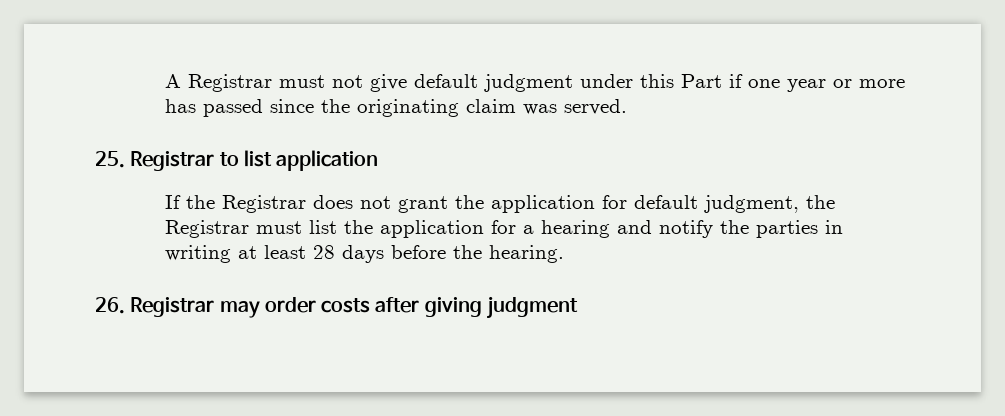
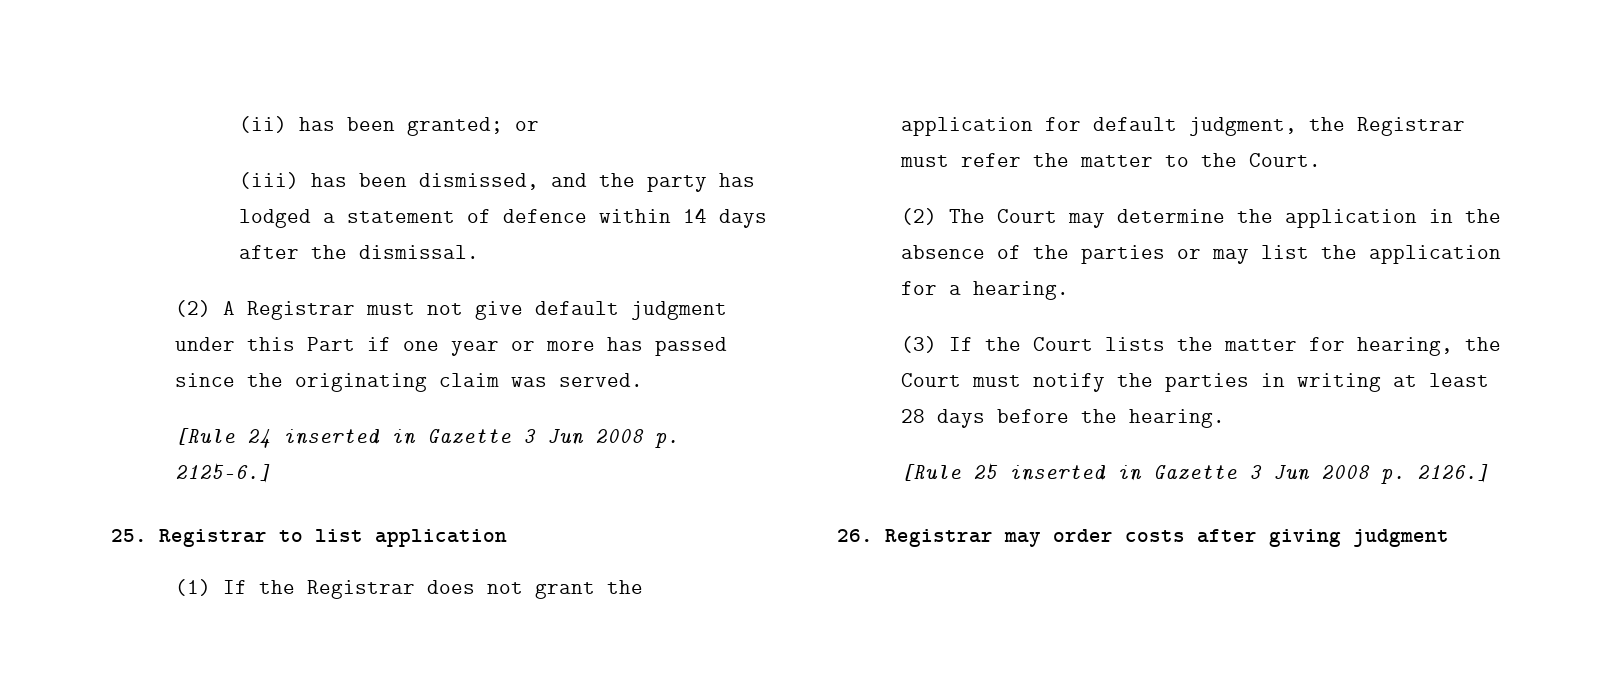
(164, 81) none -> [239,116,540,136] [239,172,756,192] [239,208,768,228] [239,245,480,259] [175,300,212,317] (ii) has been granted; or // (iii) has been dismissed, and the party has lodged a statement of defence within 14 days after the dismissal. // (2)
(627, 107) none -> [175,428,680,448] [175,462,272,483] // [Rule 24 inserted in Gazette 3 Jun 2008 p. 2125-6.]
(379, 160) none -> [175,579,212,596] (1)
(302, 227) none -> [961,153,1322,167] [901,208,1502,228] [901,245,1250,264] refer the matter to the Court. // (2) The Court may determine the application in the absence of the parties or may
[540,220,652,238] hearing and -> [973,281,1070,300] [901,336,1502,356] [901,373,1022,387] hearing. // (3) If the Court lists the matter for hearing, the Court must
(564, 254) none -> [901,462,1490,484] // [Rule 25 inserted in Gazette 3 Jun 2008 p. 2126.]

